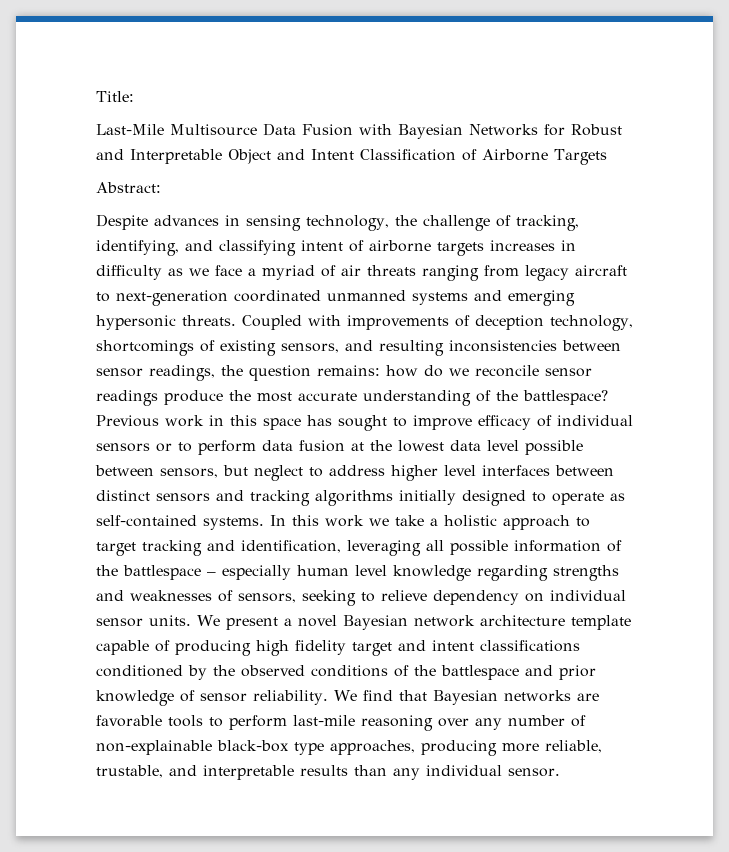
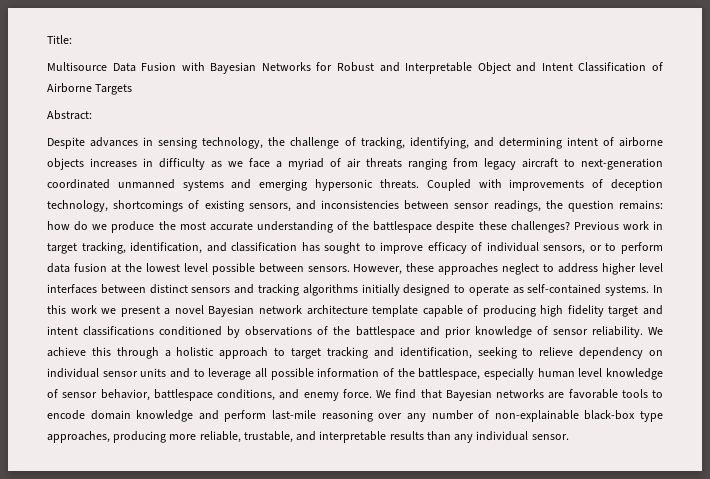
[96,124,164,135] Last-Mile -> (72, 39) none
[219,240,296,256] classifying -> [498,137,562,149] determining
[437,242,484,256] targets -> [47,158,84,170] objects
[379,340,444,356] resulting -> (316, 205) none
[475,365,592,377] [96,390,158,406] reconcile sensor readings -> (108, 227) none
[523,390,608,405] [96,415,301,430] battlespace? Previous work in this space -> [373,221,663,233] [47,242,298,254] battlespace despite these challenges? Previous work in target tracking, identification, and classification
[96,443,150,452] sensors -> [543,245,586,254] sensors,
[450,440,481,451] data -> (180, 267) none
[160,465,248,478] sensors, but -> [307,263,499,275] sensors. However, these approaches
[395,515,590,530] [96,540,622,556] [96,565,619,581] [96,590,626,606] [96,615,220,627] take a holistic approach to target tracking and identification, leveraging all possible information of the battlespace – especially human level knowledge regarding strengths and weaknesses of sensors, seeking to relieve dependency on individual sensor units. We -> (117, 311) none
[213,665,388,677] the observed conditions -> [245,326,313,336] observations
(357, 695) none -> [47,347,664,359] [47,368,663,380] [47,389,391,401] achieve this through a holistic approach to target tracking and identification, seeking to relieve dependency on individual sensor units and to leverage all possible information of the battlespace, especially human level knowledge of sensor behavior, battlespace conditions, and enemy force. We
(223, 722) none -> [47,410,219,422] encode domain knowledge and

